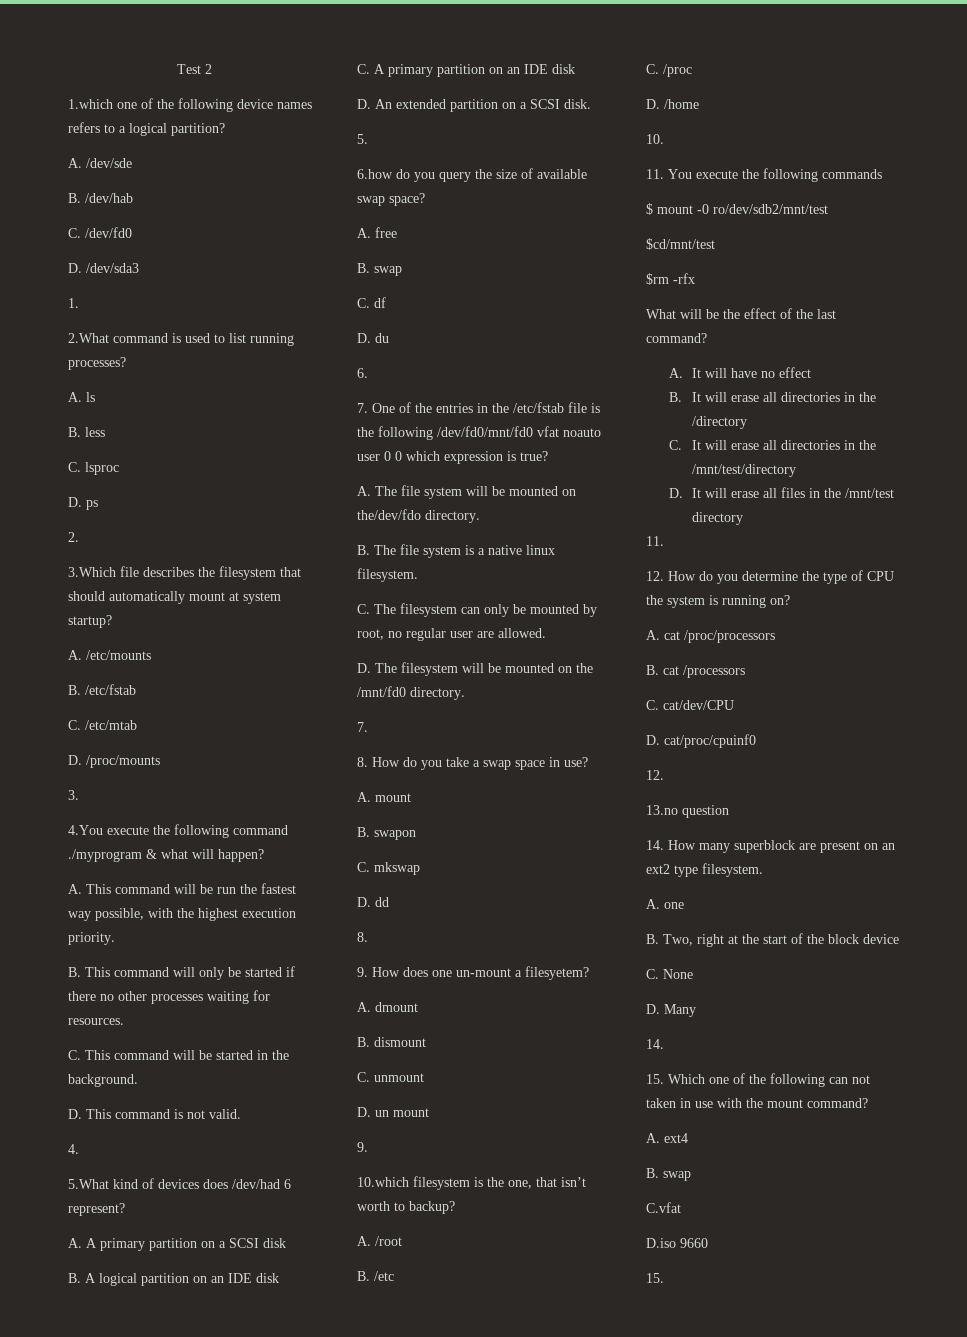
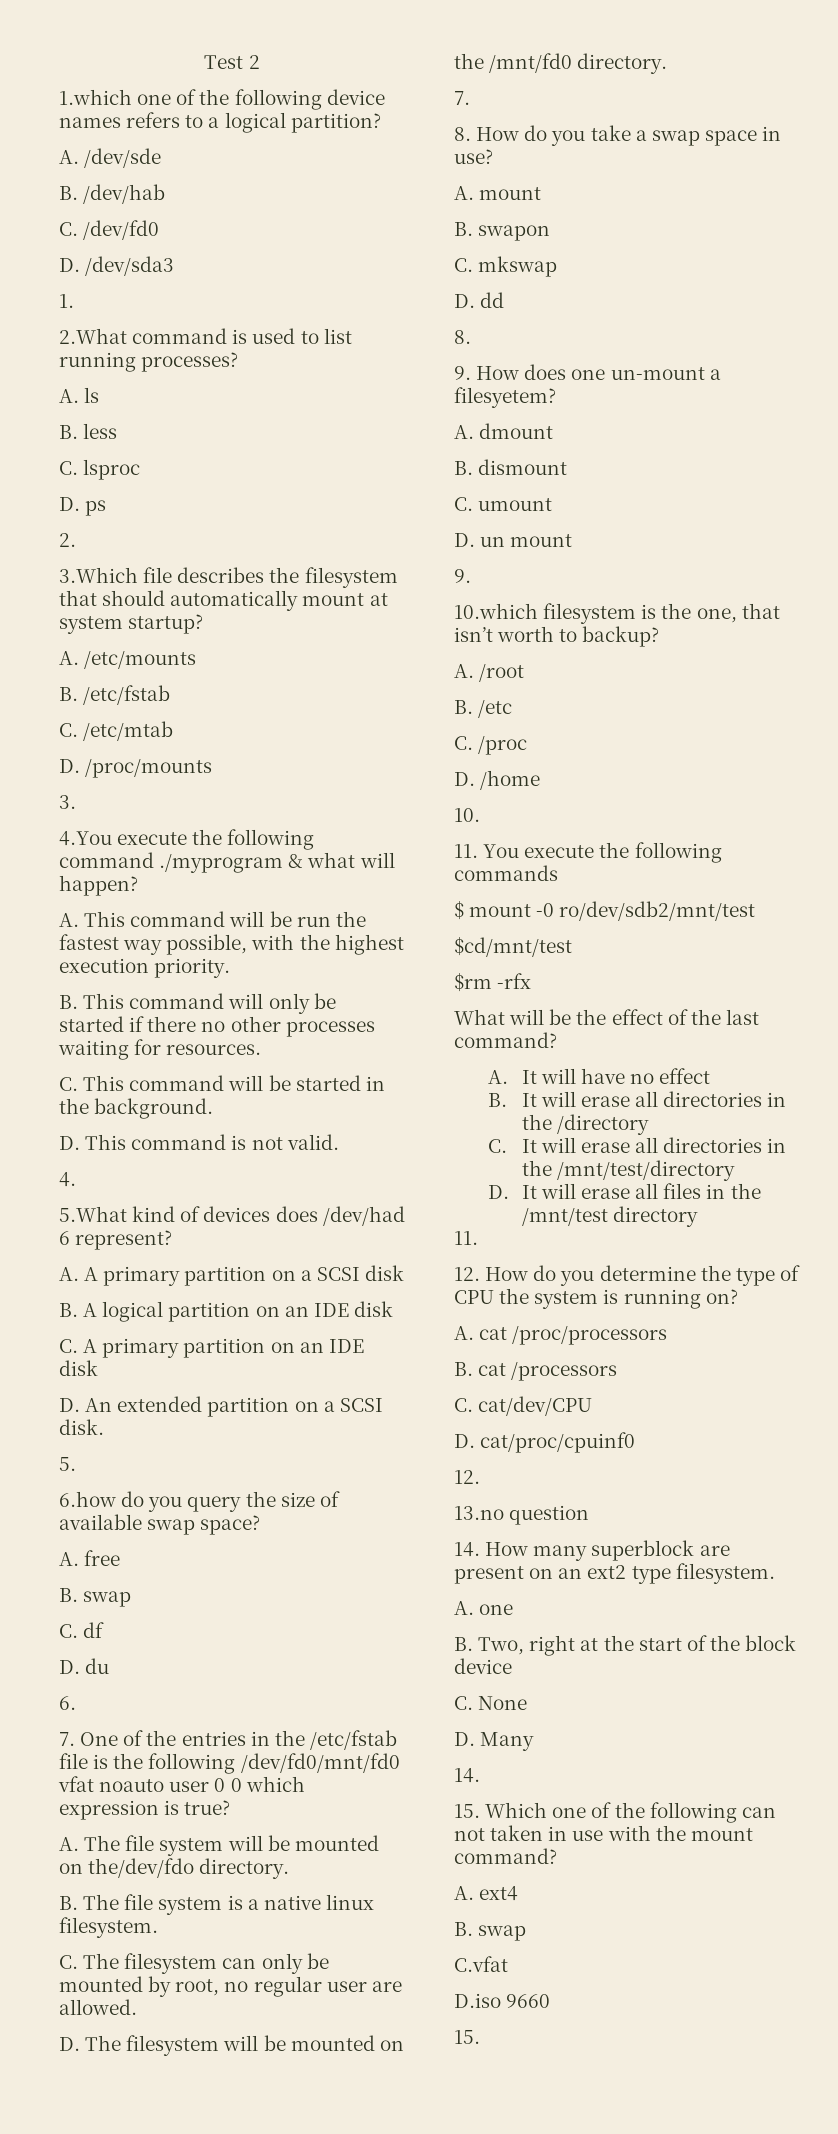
[374,1073,424,1082] unmount -> [478,498,553,511] umount

